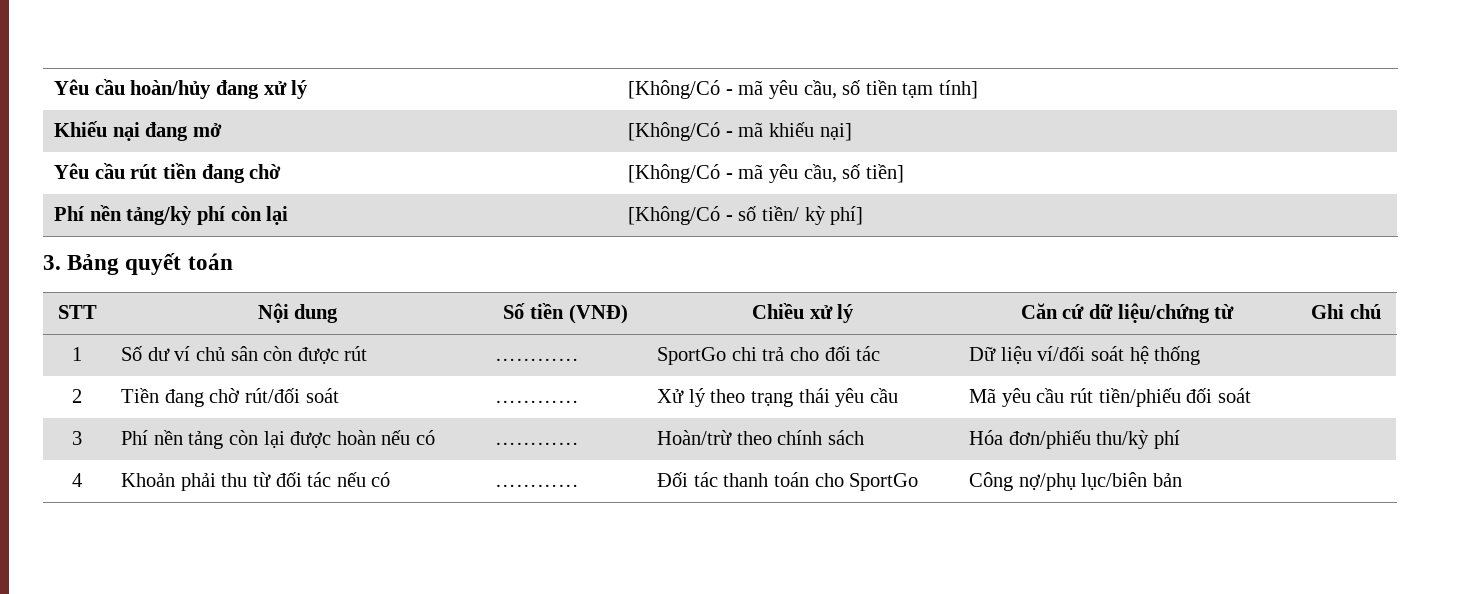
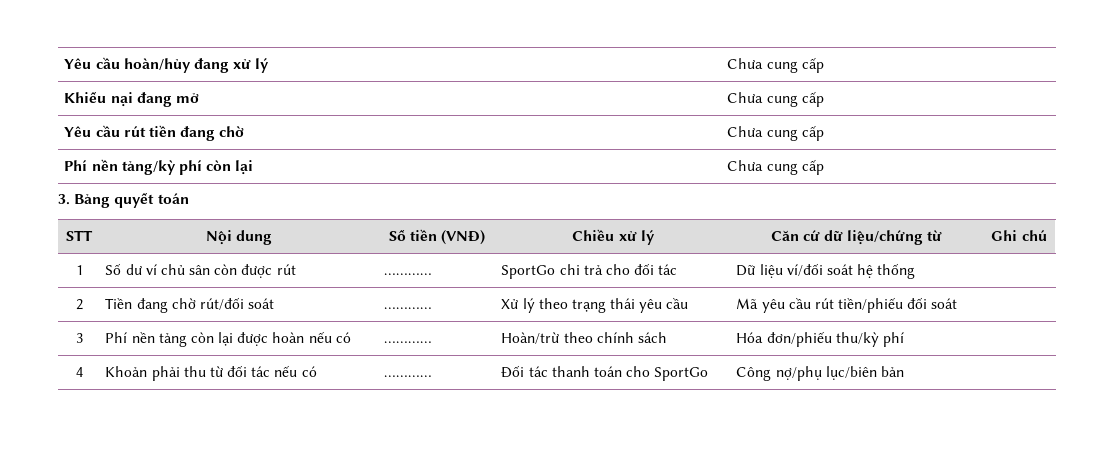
[628,80,978,99] [Không/Có - mã yêu cầu, số tiền tạm tính] -> [727,57,824,73] Chưa cung cấp
[628,122,852,141] [Không/Có - mã khiếu nại] -> [727,91,824,107] Chưa cung cấp
[628,164,904,183] [Không/Có - mã yêu cầu, số tiền] -> [727,125,824,141] Chưa cung cấp
[628,206,864,225] [Không/Có - số tiền/ kỳ phí] -> [727,159,824,175] Chưa cung cấp

